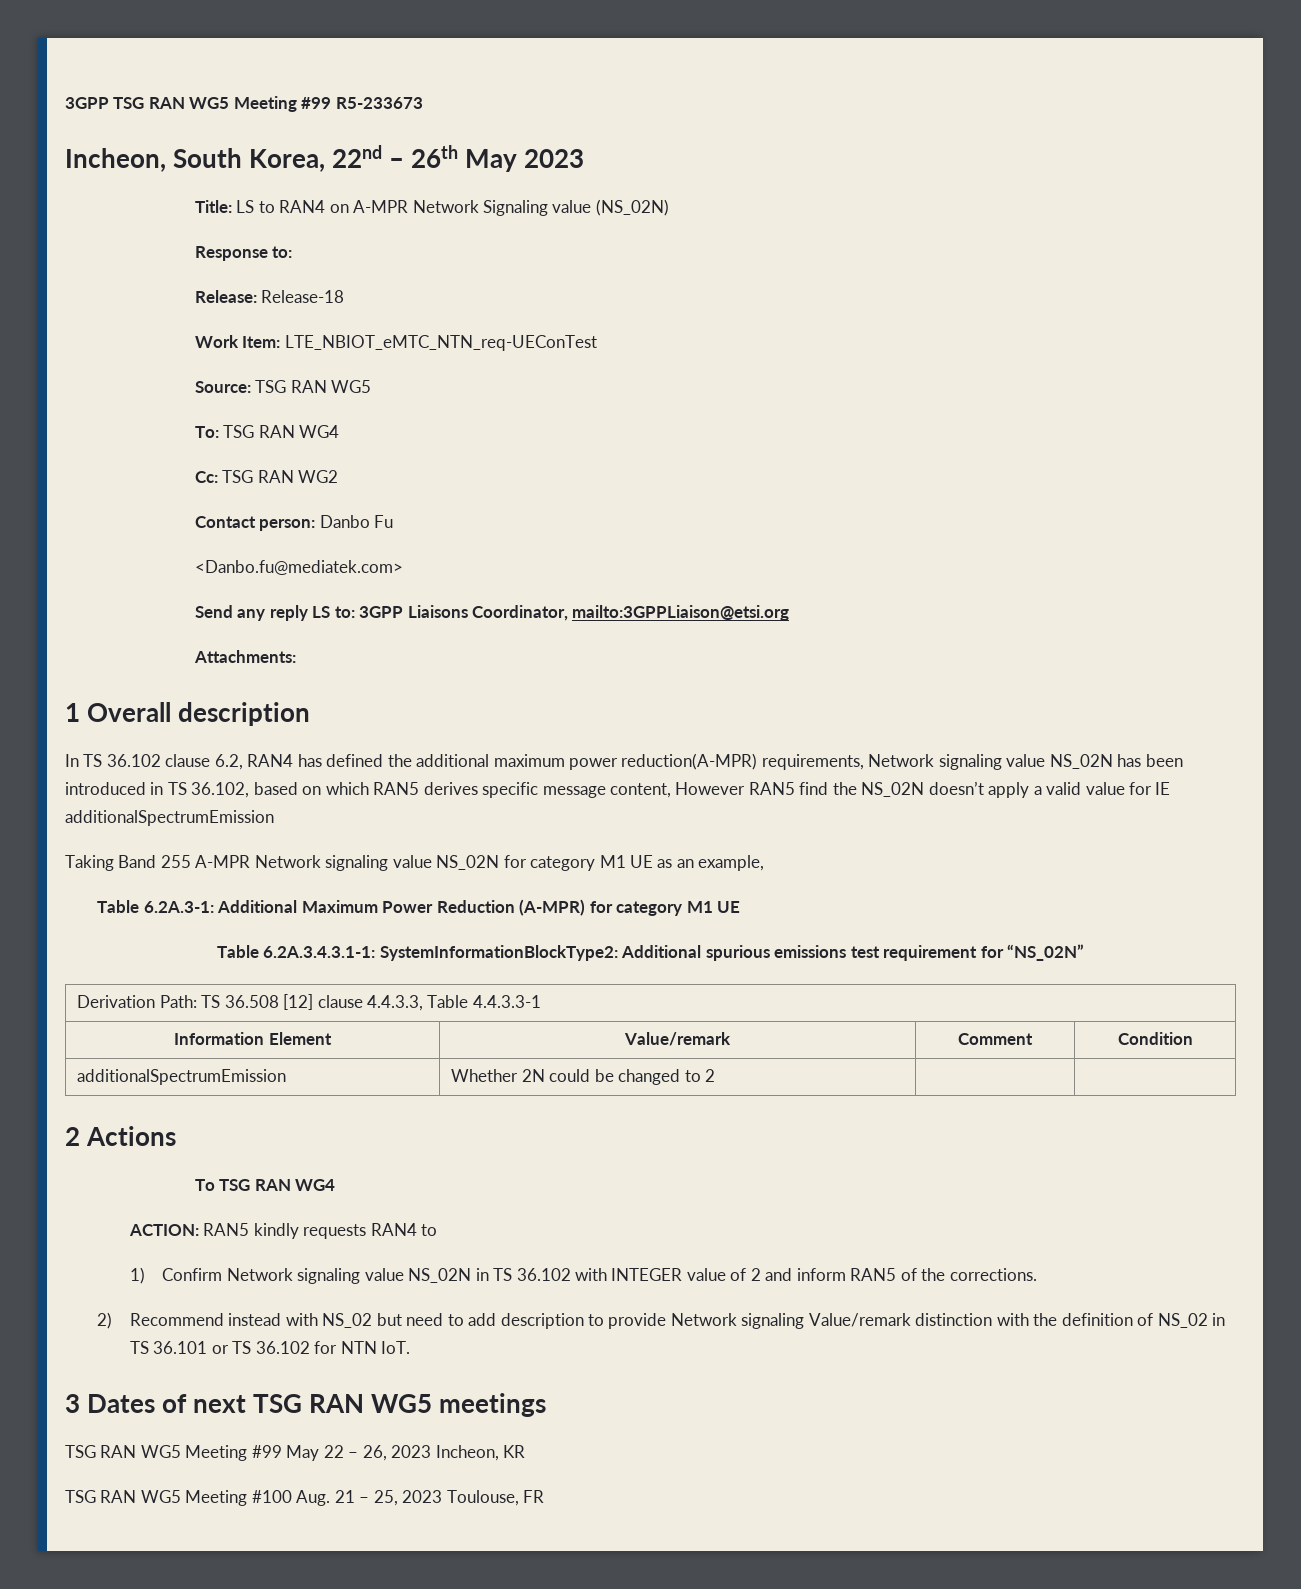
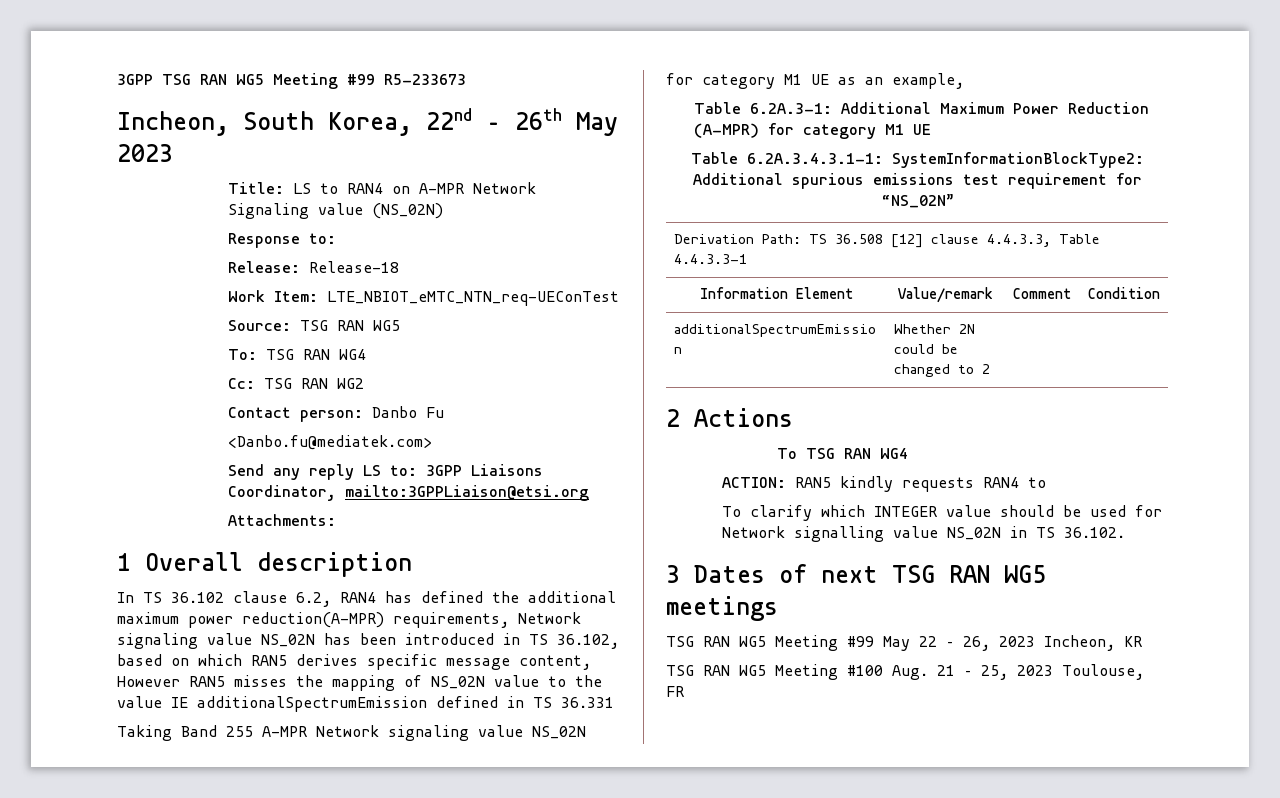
[799,781,1171,798] [65,810,274,826] find the NS_02N doesn’t apply a valid value for IE additionalSpectrumEmission -> [234,675,602,691] [117,696,614,712] misses the mapping of NS_02N value to the value IE additionalSpectrumEmission defined in TS 36.331
[129,1267,1037,1284] [97,1312,1226,1329] [129,1341,411,1354] 1) Confirm Network signaling value NS_02N in TS 36.102 with INTEGER value of 2 and inform RAN5 of the corrections. // 2) Recommend instead with NS_02 but need to add description to provide Network signaling Value/remark distinction with the definition of NS_02 in TS 36.101 or TS 36.102 for NTN IoT. -> [721,505,1162,521] [721,526,1125,542] To clarify which INTEGER value should be used for Network signalling value NS_02N in TS 36.102.

